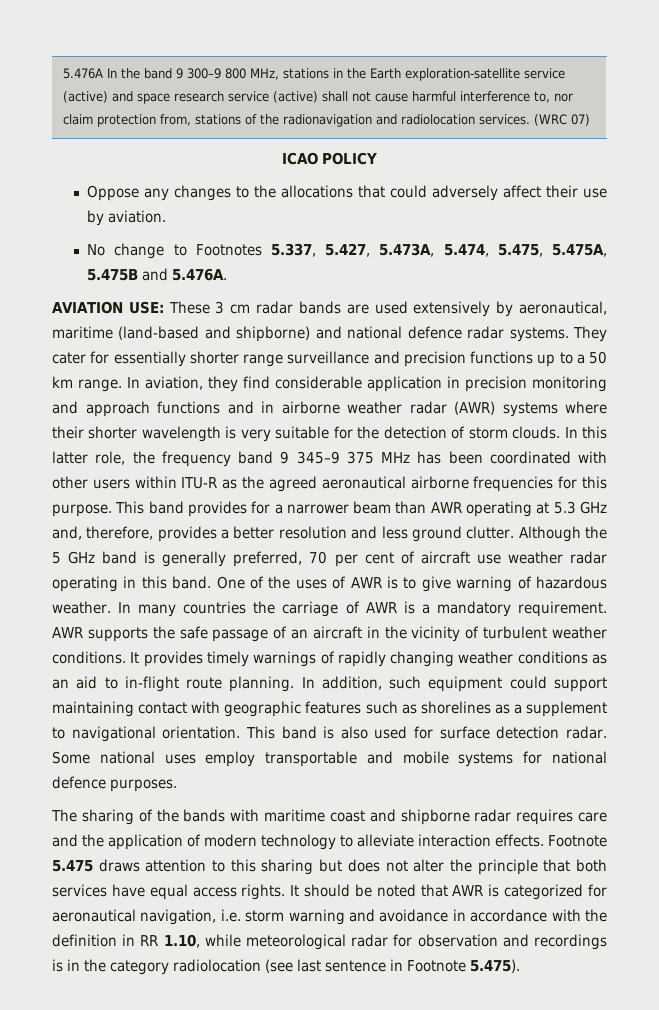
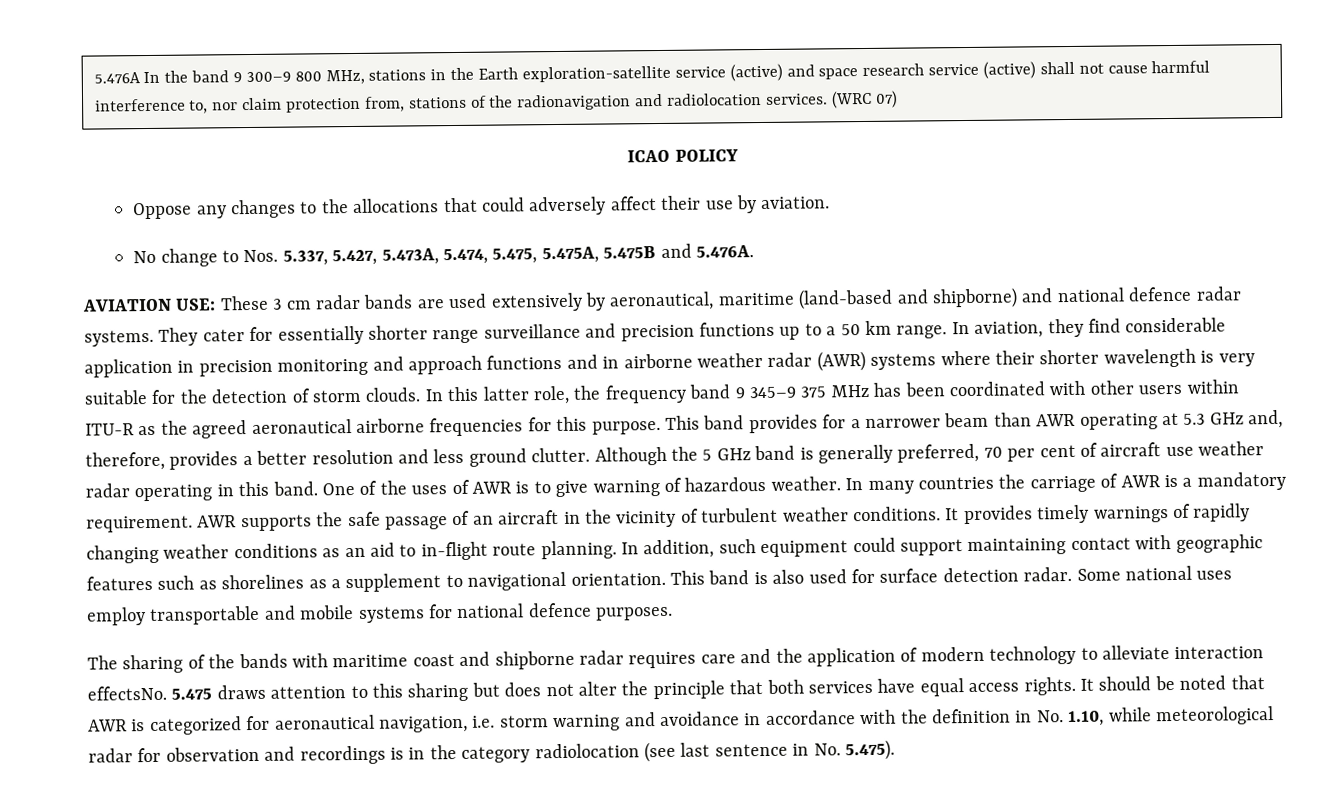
[195,244,262,256] Footnotes -> [243,249,279,263] Nos.
[495,834,607,847] effects. Footnote -> [87,685,167,701] effectsNo.
[140,935,159,946] RR -> [1036,710,1064,723] No.
[407,960,466,972] Footnote -> [813,743,841,756] No.

